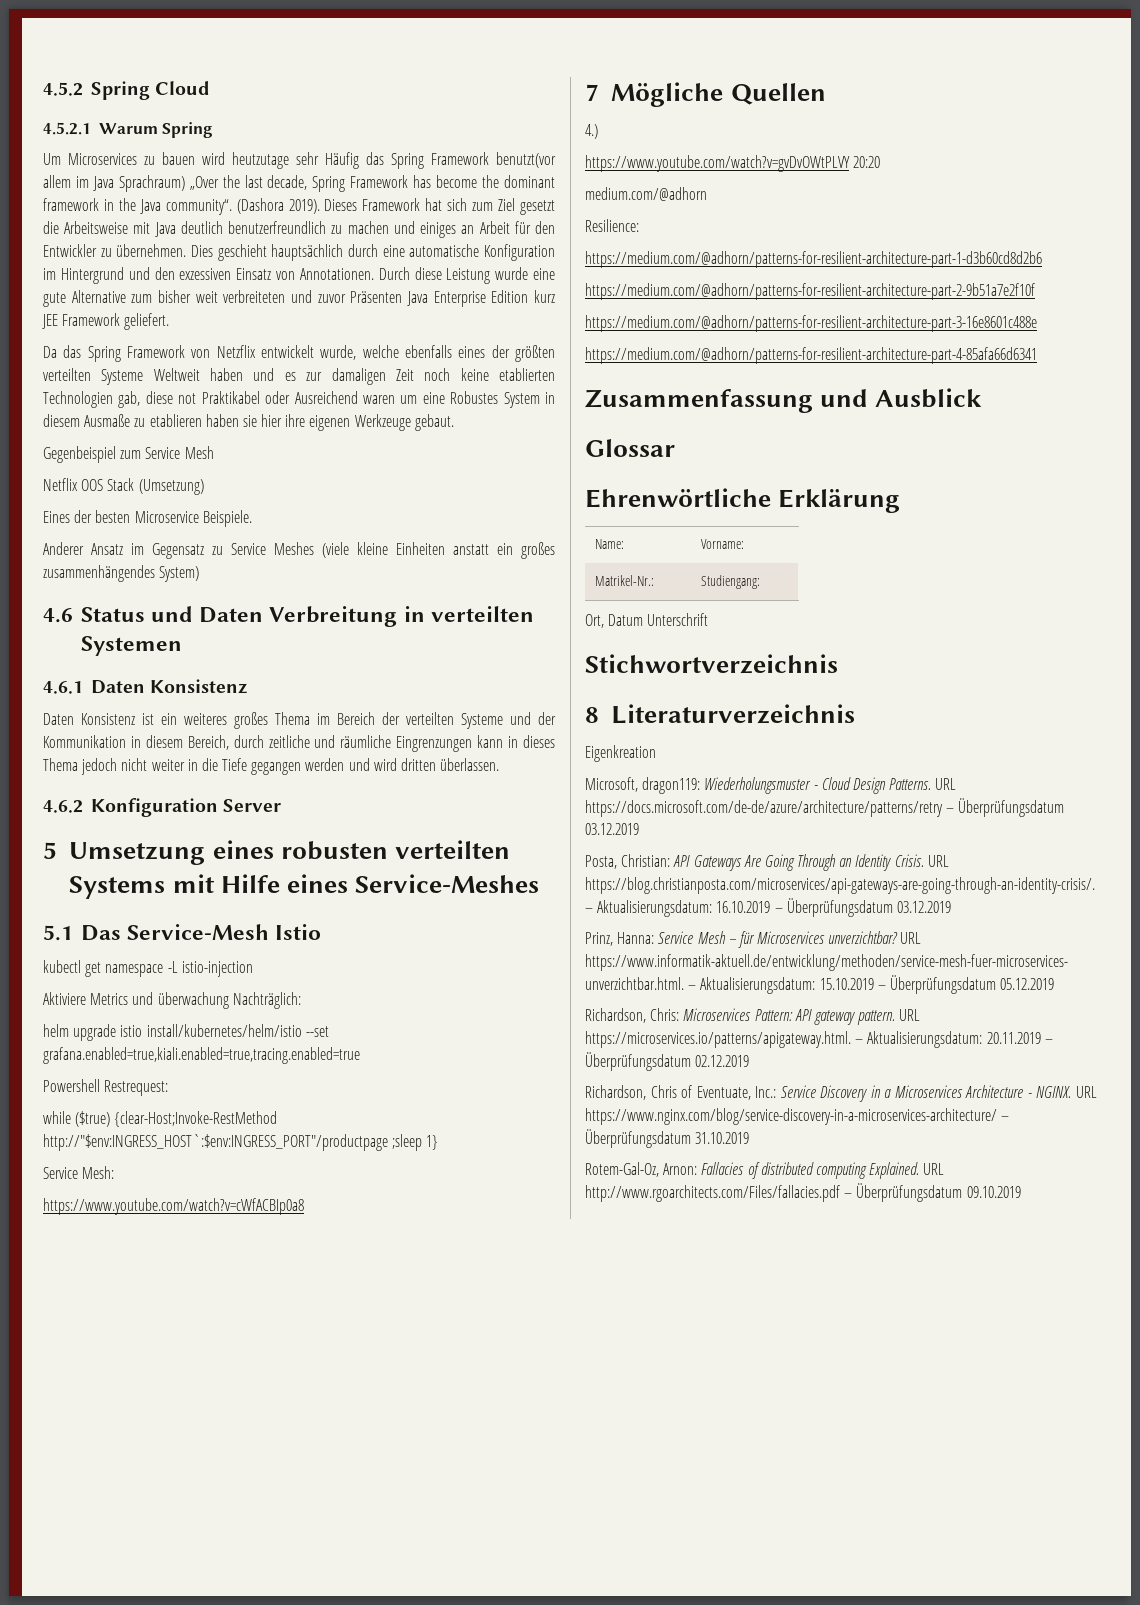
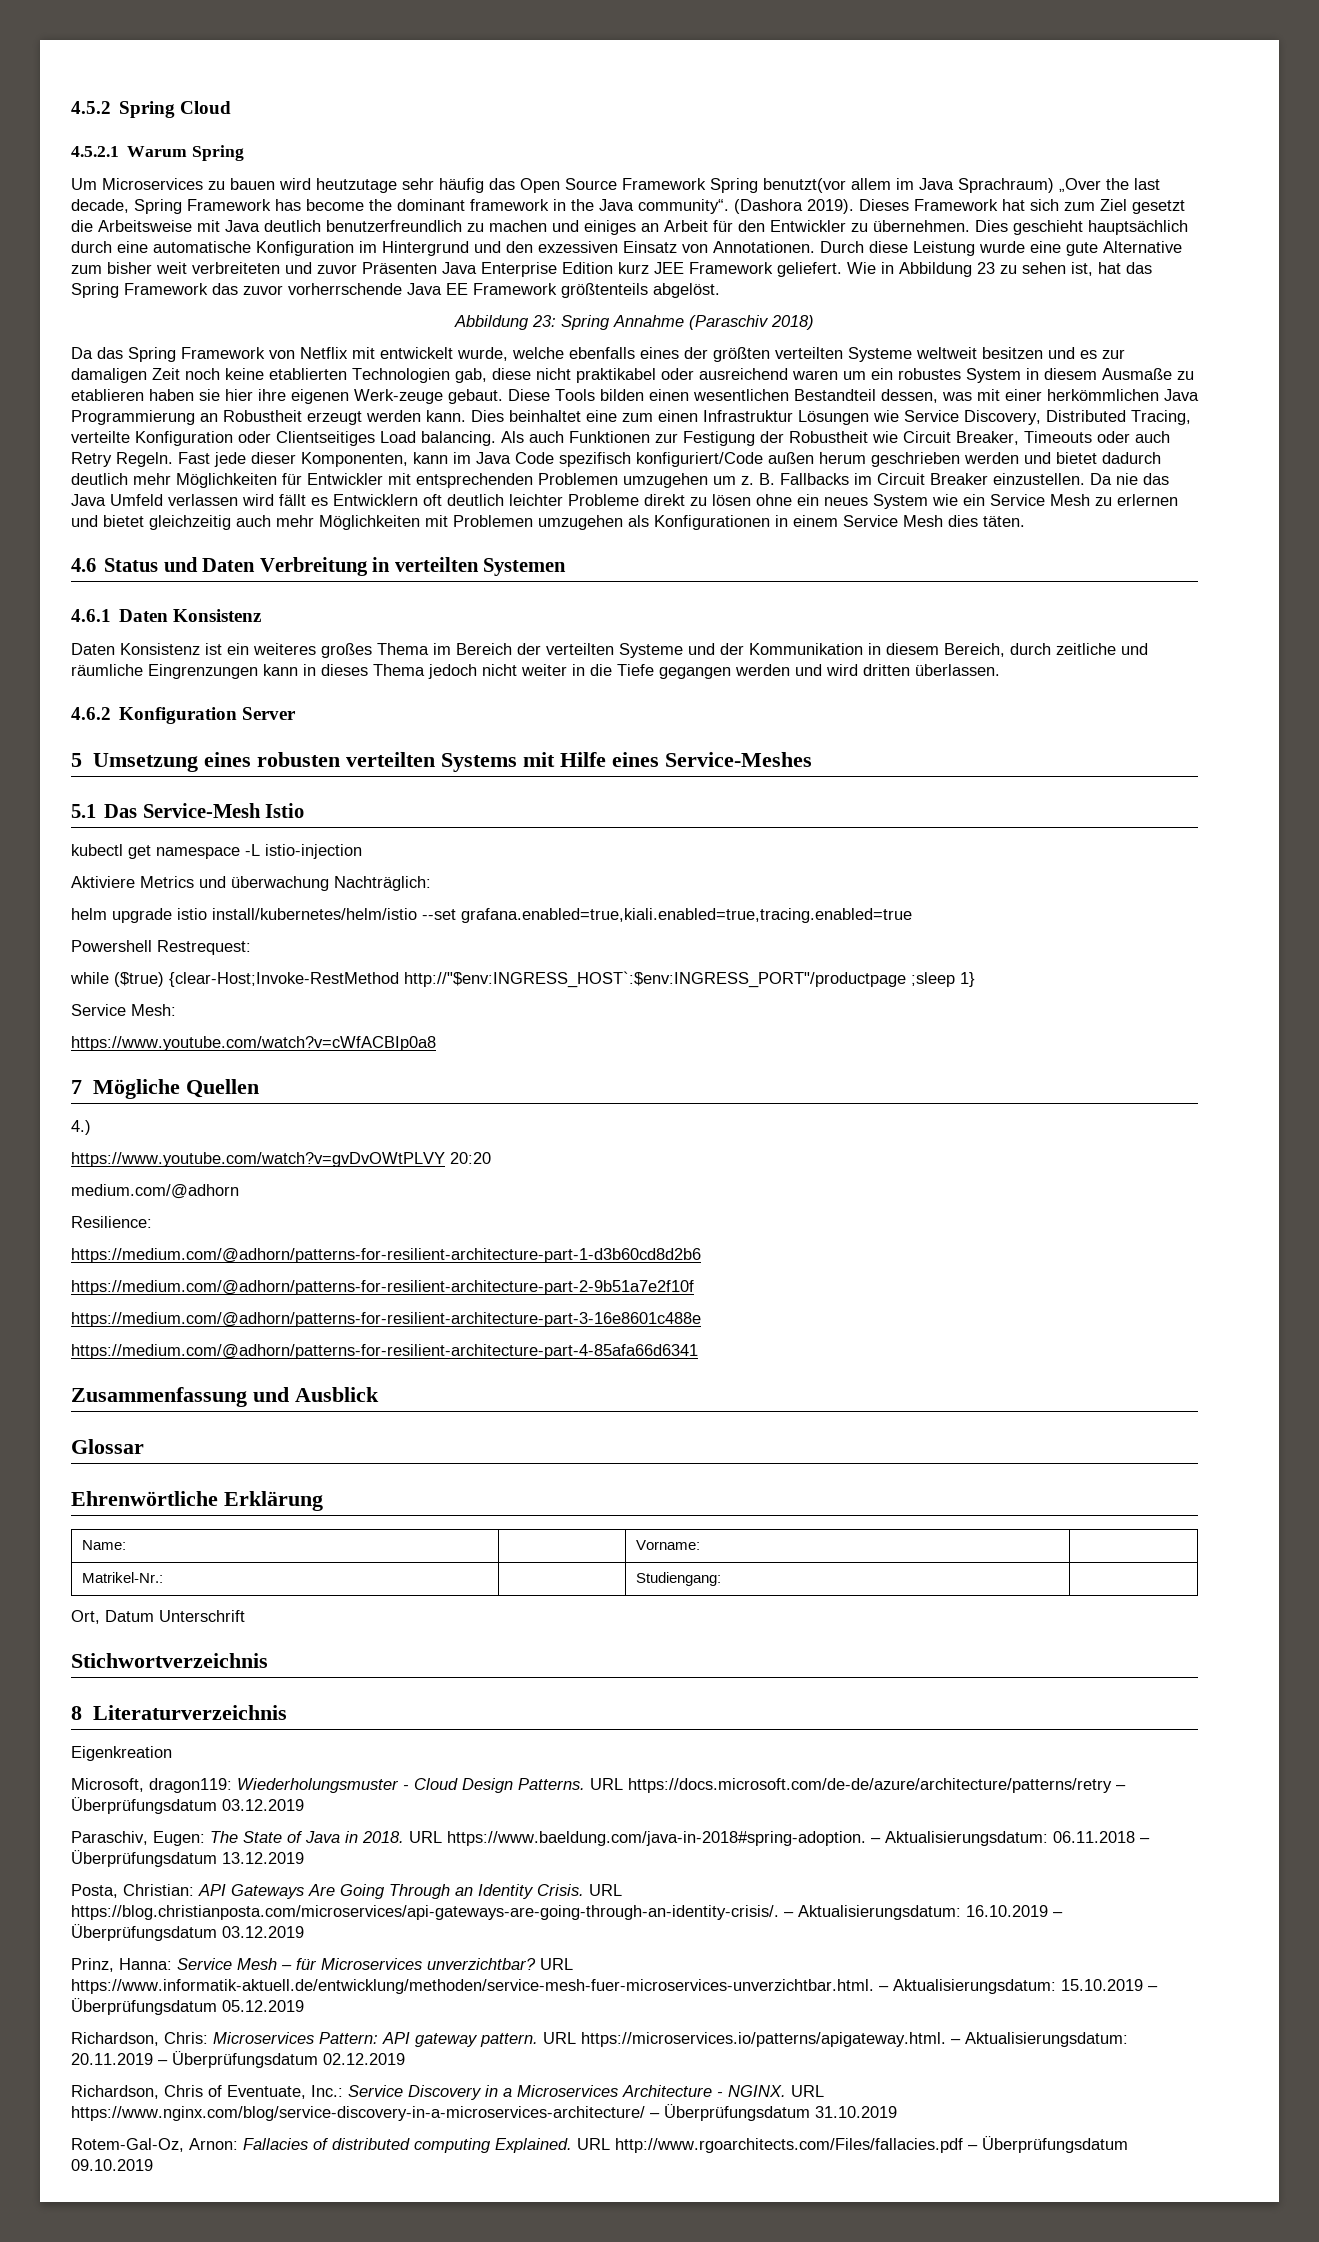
[325,152,489,169] Häufig das Spring Framework -> [439,178,758,193] häufig das Open Source Framework Spring
(170, 321) none -> [847,262,1152,277] [71,283,720,298] [454,315,814,330] Wie in Abbildung 23 zu sehen ist, hat das Spring Framework das zuvor vorherrschende Java EE Framework größtenteils abgelöst. // Abbildung 23: Spring Annahme (Paraschiv 2018)
[216,345,256,358] Netzflix -> [300,347,375,359] Netflix mit
[153,368,244,381] Weltweit haben -> [916,347,1043,359] weltweit besitzen
[178,391,499,404] not Praktikabel oder Ausreichend waren um eine Robustes -> [536,368,961,383] nicht praktikabel oder ausreichend waren um ein robustes
[354,414,411,431] Werkzeuge -> [354,389,443,404] Werk-zeuge
[43,446,214,463] [43,478,204,495] [43,510,252,527] [43,542,555,559] [43,565,200,582] // Gegenbeispiel zum Service Mesh // Netflix OOS Stack (Umsetzung) // Eines der besten Microservice Beispiele. // Anderer Ansatz im Gegensatz zu Service Meshes (viele kleine Einheiten anstatt ein großes zusammenhängendes System) -> [508,389,1199,403] [71,410,1191,425] [71,431,1170,446] [71,452,1161,467] [71,473,1169,488] [71,494,1178,509] [71,515,1025,530] Diese Tools bilden einen wesentlichen Bestandteil dessen, was mit einer herkömmlichen Java Programmierung an Robustheit erzeugt werden kann. Dies beinhaltet eine zum einen Infrastruktur Lösungen wie Service Discovery, Distributed Tracing, verteilte Konfiguration oder Clientseitiges Load balancing. Als auch Funktionen zur Festigung der Robustheit wie Circuit Breaker, Timeouts oder auch Retry Regeln. Fast jede dieser Komponenten, kann im Java Code spezifisch konfiguriert/Code außen herum geschrieben werden und bietet dadurch deutlich mehr Möglichkeiten für Entwickler mit entsprechenden Problemen umzugehen um z. B. Fallbacks im Circuit Breaker einzustellen. Da nie das Java Umfeld verlassen wird fällt es Entwicklern oft deutlich leichter Probleme direkt zu lösen ohne ein neues System wie ein Service Mesh zu erlernen und bietet gleichzeitig auch mehr Möglichkeiten mit Problemen umzugehen als Konfigurationen in einem Service Mesh dies täten.
(639, 829) none -> [71,1831,1150,1846] [71,1850,304,1867] // Paraschiv, Eugen: The State of Java in 2018. URL https://www.baeldung.com/java-in-2018#spring-adoption. – Aktualisierungsdatum: 06.11.2018 – Überprüfungsdatum 13.12.2019

